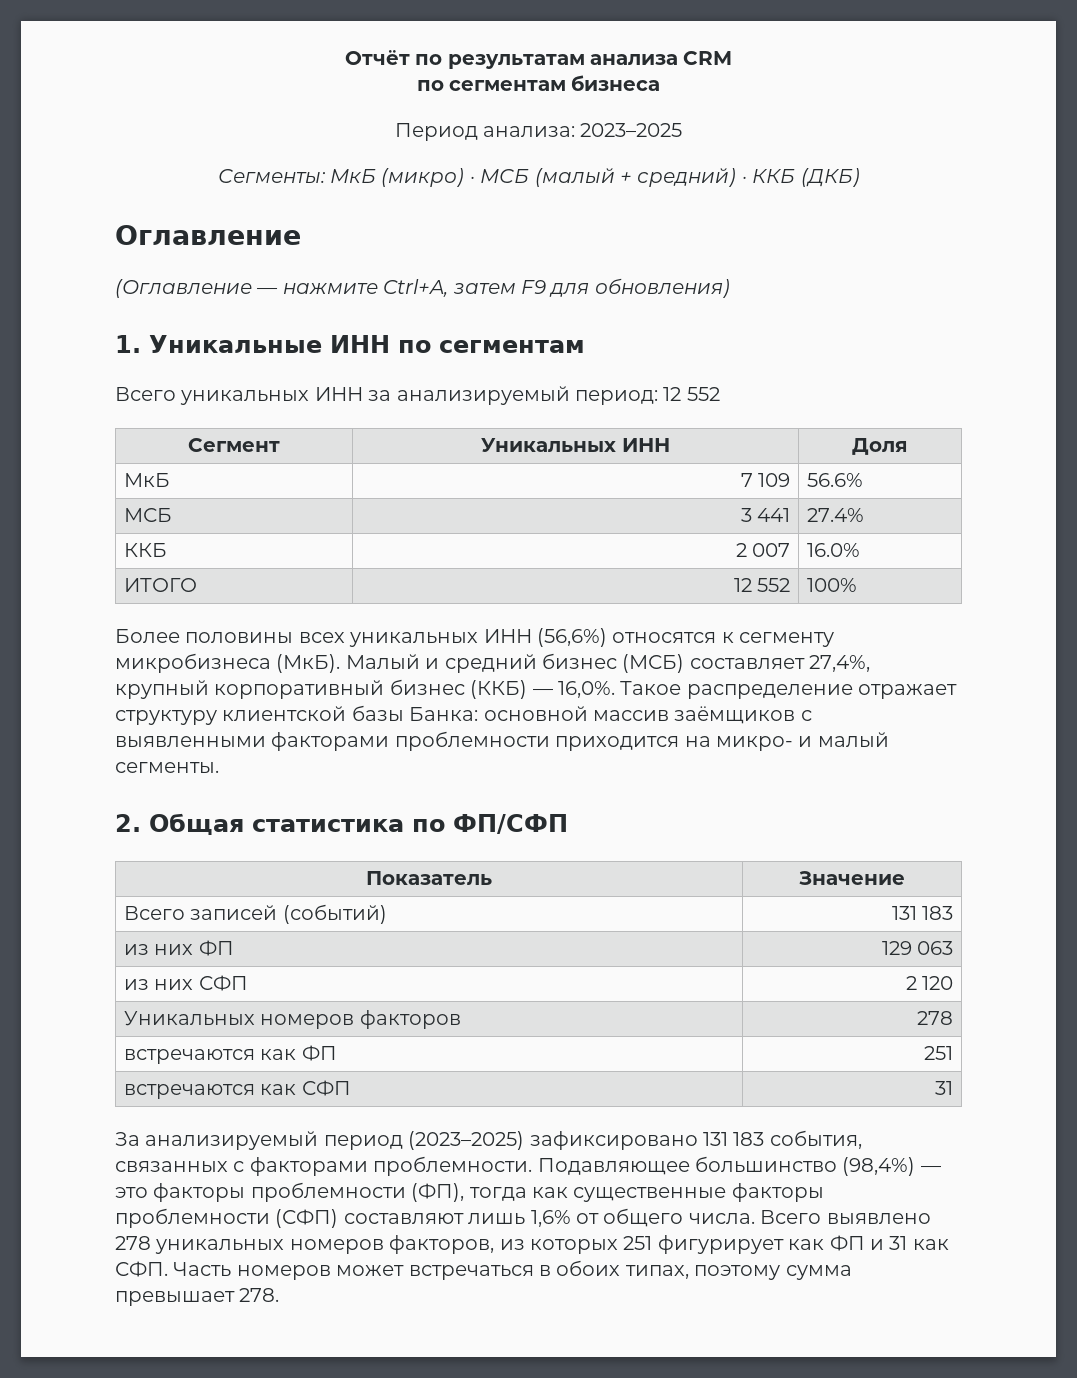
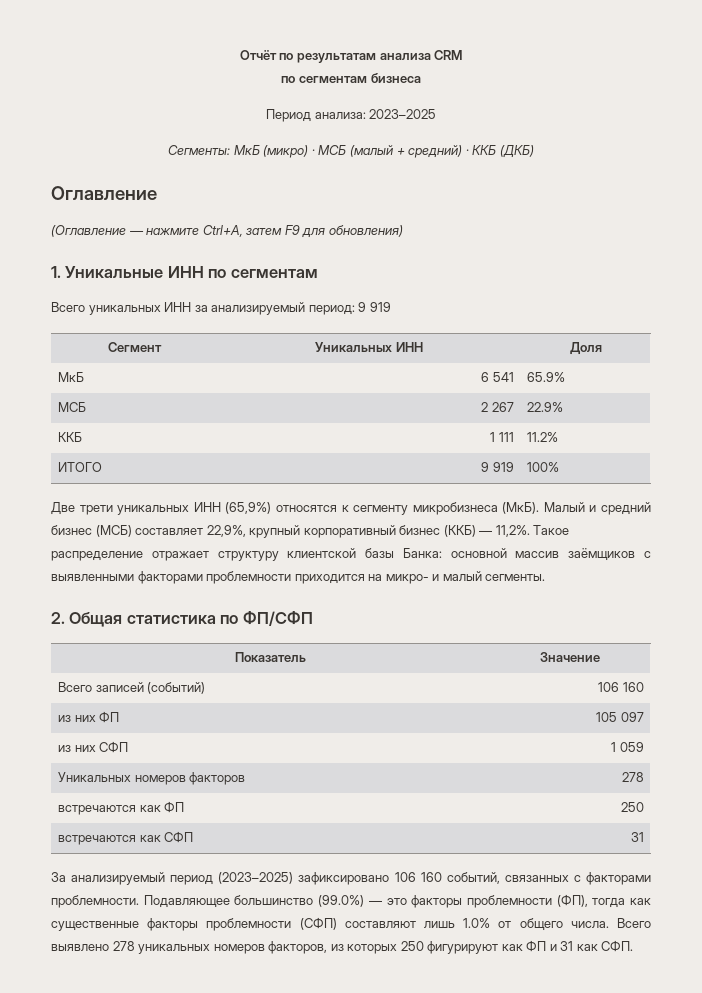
[663,387,720,401] 12 552 -> [358,302,391,312] 9 919
[740,473,790,487] [807,473,864,487] [124,508,173,522] [740,508,790,522] [807,508,865,522] [124,543,168,557] [735,543,790,557] [807,543,861,557] 7 109 | 56.6% // МСБ | 3 441 | 27.4% // ККБ | 2 007 | 16.0% -> [481,372,514,382] [527,372,566,382] [58,402,87,412] [481,402,514,412] [527,402,564,412] [58,432,83,442] [490,432,514,442] [527,432,559,442] 6 541 | 65.9% // МСБ | 2 267 | 22.9% // ККБ | 1 111 | 11.2%
[733,578,790,592] 12 552 -> [481,462,514,472] 9 919
[115,628,607,647] Более половины всех уникальных ИНН (56,6%) -> [51,502,272,515] Две трети уникальных ИНН (65,9%)
[809,655,871,672] 27,4%, -> [206,525,246,537] 22,9%,
[557,681,615,698] 16,0%. -> [495,525,530,537] 11,2%.
[891,906,953,920] 131 183 -> [598,682,644,692] 106 160
[881,941,953,955] 129 063 -> [596,712,644,722] 105 097
[905,976,953,990] 2 120 -> [611,742,644,752] 1 059
[923,1046,953,1060] 251 -> [620,802,644,812] 250
[702,1130,862,1149] 131 183 события, -> [394,872,500,884] 106 160 событий,
[842,1157,916,1176] (98,4%) -> [318,895,365,907] (99.0%)
[530,1210,571,1227] 1,6% -> [463,918,491,928] 1.0%
[623,1235,784,1254] 251 фигурирует -> [400,941,499,954] 250 фигурируют
[173,1260,852,1280] [115,1288,280,1306] Часть номеров может встречаться в обоих типах, поэтому сумма превышает 278. -> (634, 946) none

